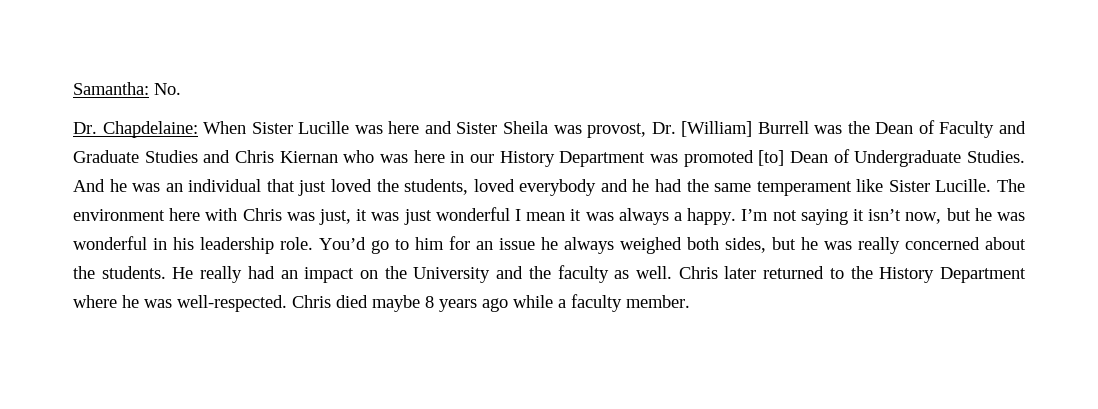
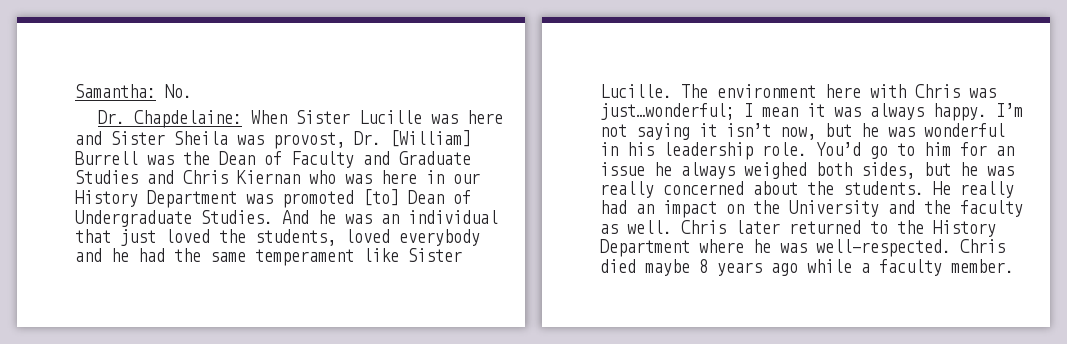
[319,207,510,225] just, it was just wonderful -> [600,103,735,120] just…wonderful;
[674,212,682,221] a -> (924, 111) none

